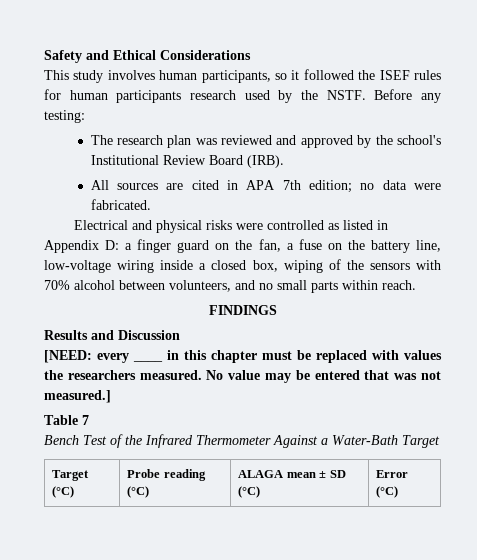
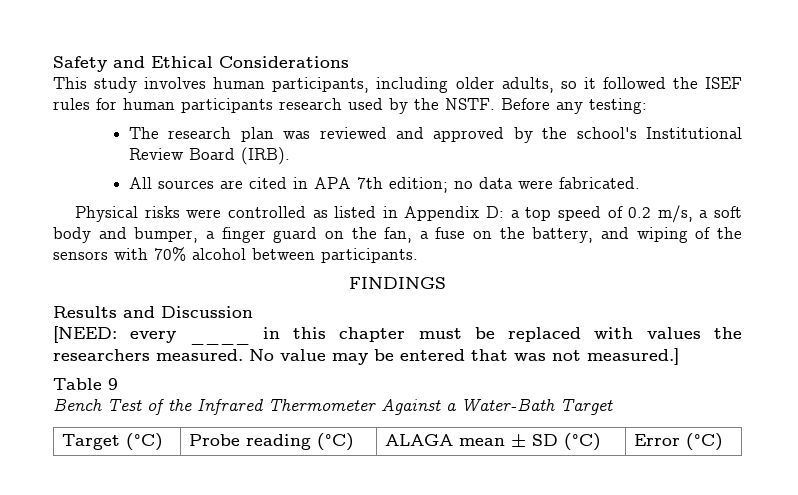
(271, 76) none -> [376,77,554,93] including older adults,
[73,220,202,233] Electrical and physical -> [75,206,139,222] Physical
(133, 246) none -> [525,205,742,223] [53,227,215,243] top speed of 0.2 m/s, a soft body and bumper, a
[370,240,441,253] [44,260,278,273] battery line, low-voltage wiring inside a closed box, -> [532,227,630,243] battery, and
[169,280,416,293] volunteers, and no small parts within reach. -> [321,248,418,263] participants.
[82,415,89,425] 7 -> [108,378,118,390] 9

